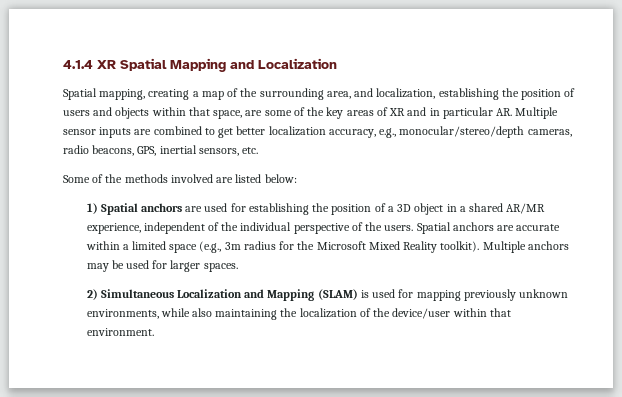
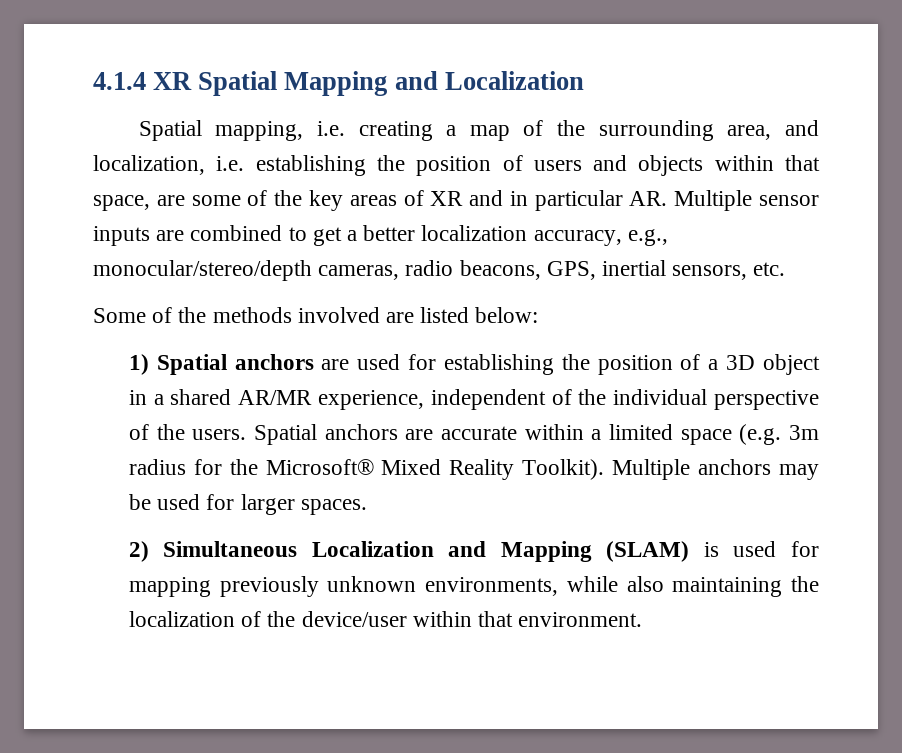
(146, 94) none -> [316,121,345,136] i.e.
(436, 93) none -> [216,156,245,171] i.e.
(234, 133) none -> [347,230,358,241] a
[199,241,222,253] (e.g., -> [739,424,782,445] (e.g.
[316,241,366,250] Microsoft -> [265,459,374,475] Microsoft®
[440,241,480,252] toolkit). -> [522,459,605,480] Toolkit).

